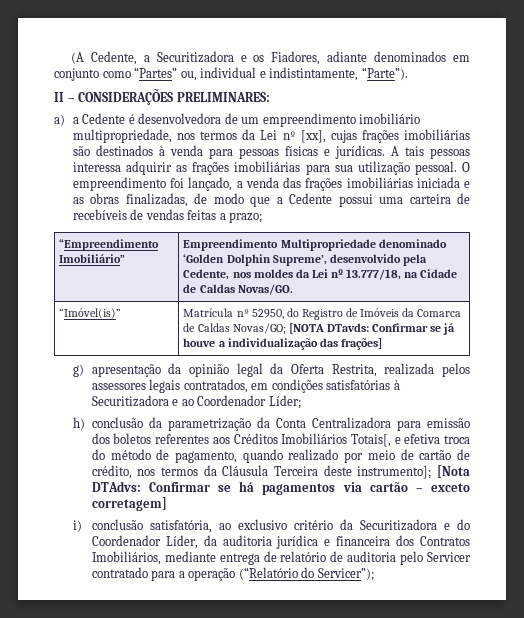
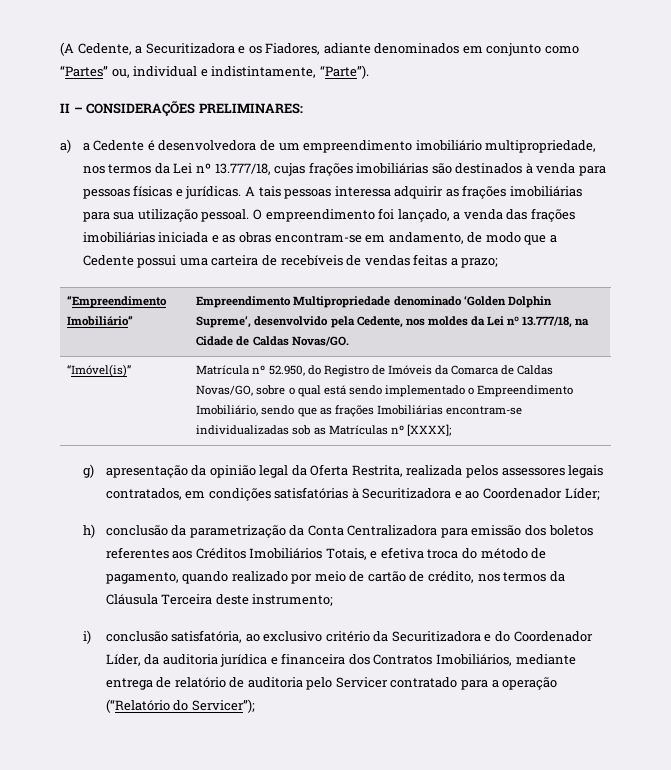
[300,130,326,143] [xx], -> [214,163,271,175] 13.777/18,
[125,193,188,207] finalizadas, -> [274,232,464,244] encontram-se em andamento,
[251,309,284,319] 52950, -> [268,365,305,376] 52.950,
[232,323,456,335] [183,338,382,350] Novas/GO; [NOTA DTavds: Confirmar se já houve a individualização das frações] -> [196,385,574,397] [196,405,522,417] [196,424,451,436] Novas/GO, sobre o qual está sendo implementado o Empreendimento Imobiliário, sendo que as frações Imobiliárias encontram-se individualizadas sob as Matrículas nº [XXXX];
[350,434,391,447] Totais[, -> [325,548,367,560] Totais,
[357,465,471,479] [91,481,471,495] [91,497,167,511] instrumento]; [Nota DTAdvs: Confirmar se há pagamentos via cartão – exceto corretagem] -> [252,594,334,606] instrumento;

